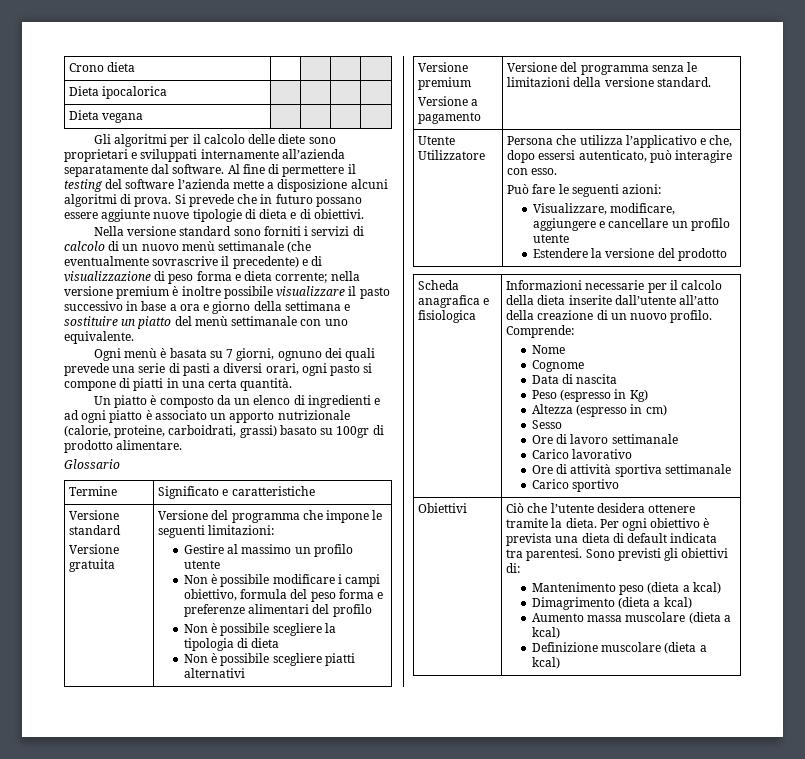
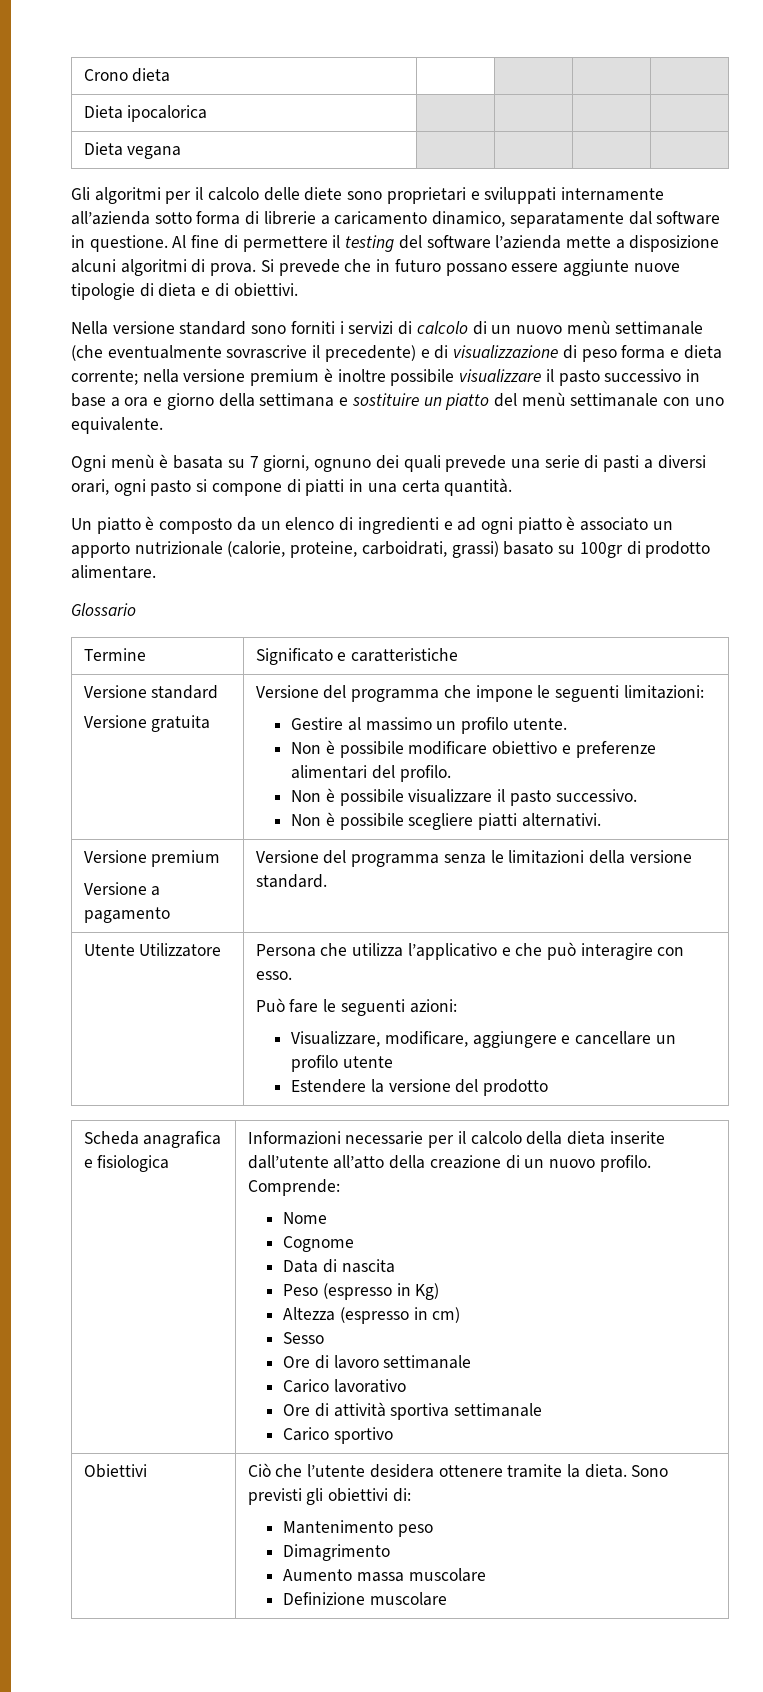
[64,164,225,177] separatamente dal software. -> [154,211,721,228] [71,235,168,252] sotto forma di librerie a caricamento dinamico, separatamente dal software in questione.
[183,560,220,569] utente -> [512,718,567,730] utente.
[337,574,381,587] [183,589,374,602] i campi obiettivo, formula del peso forma -> [492,741,558,755] obiettivo
[332,604,372,617] [183,623,336,636] [183,638,280,651] profilo // Non è possibile scegliere la tipologia di dieta -> [399,765,451,782] [291,788,637,806] profilo. // Non è possibile visualizzare il pasto successivo.
[183,668,245,678] alternativi -> [521,813,601,827] alternativi.
[709,135,733,147] [507,150,647,163] che, dopo essersi autenticato, -> [515,943,543,956] che
[599,518,710,531] [506,533,718,546] [506,548,583,561] Per ogni obiettivo è prevista una dieta di default indicata tra parentesi. -> (627, 1471) none
[647,582,721,594] [531,597,692,610] (dieta a kcal) // Dimagrimento (dieta a kcal) -> [283,1544,391,1561] // Dimagrimento
[688,612,731,624] [531,627,560,639] (dieta a kcal) -> (486, 1575) none
[664,642,707,654] [531,657,560,669] (dieta a kcal) -> (447, 1599) none

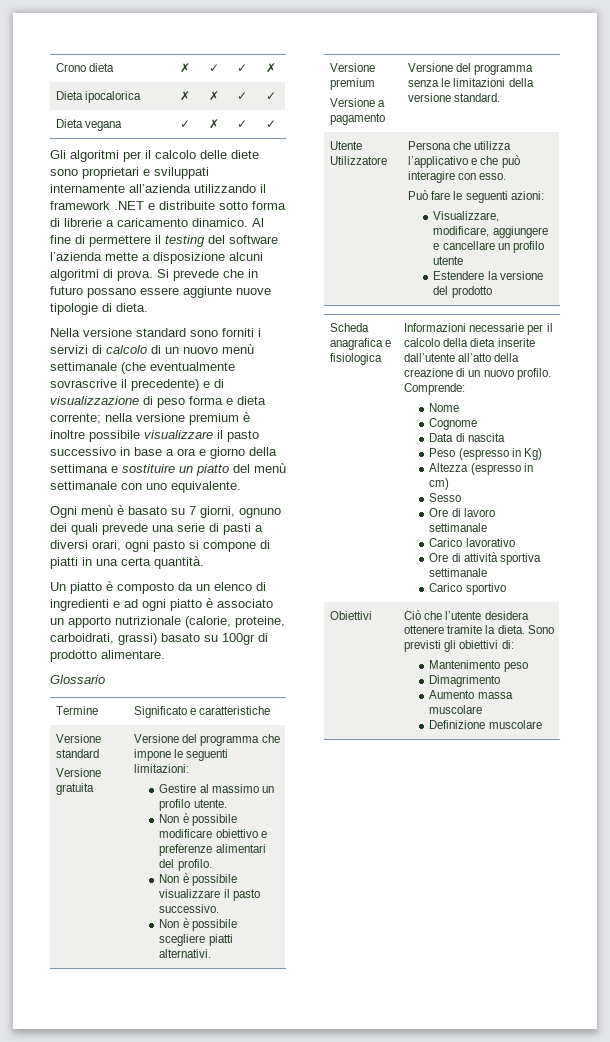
[83,105,208,122] [83,142,182,159] | | | // Dieta ipocalorica | | | | // Dieta vegana | | | | -> [180,63,190,73] [208,64,219,72] [237,64,247,72] [266,63,276,73] [56,91,142,103] [180,91,190,101] [208,91,219,101] [237,92,247,100] [266,92,276,100] [56,119,123,131] [180,120,190,128] [208,119,219,129] [237,120,247,128] [266,120,276,128] ✗ | ✓ | ✓ | ✗ // Dieta ipocalorica | ✗ | ✗ | ✓ | ✓ // Dieta vegana | ✓ | ✗ | ✓ | ✓
(150, 218) none -> [194,184,266,193] [50,201,215,210] utilizzando il framework .NET e distribuite
[432,211,721,228] [71,235,168,252] dinamico, separatamente dal software in questione. -> [192,218,248,227] dinamico.
[158,283,298,297] dieta e di obiettivi. -> [116,303,148,312] dieta.
[173,455,224,469] basata -> [128,506,167,515] basato

